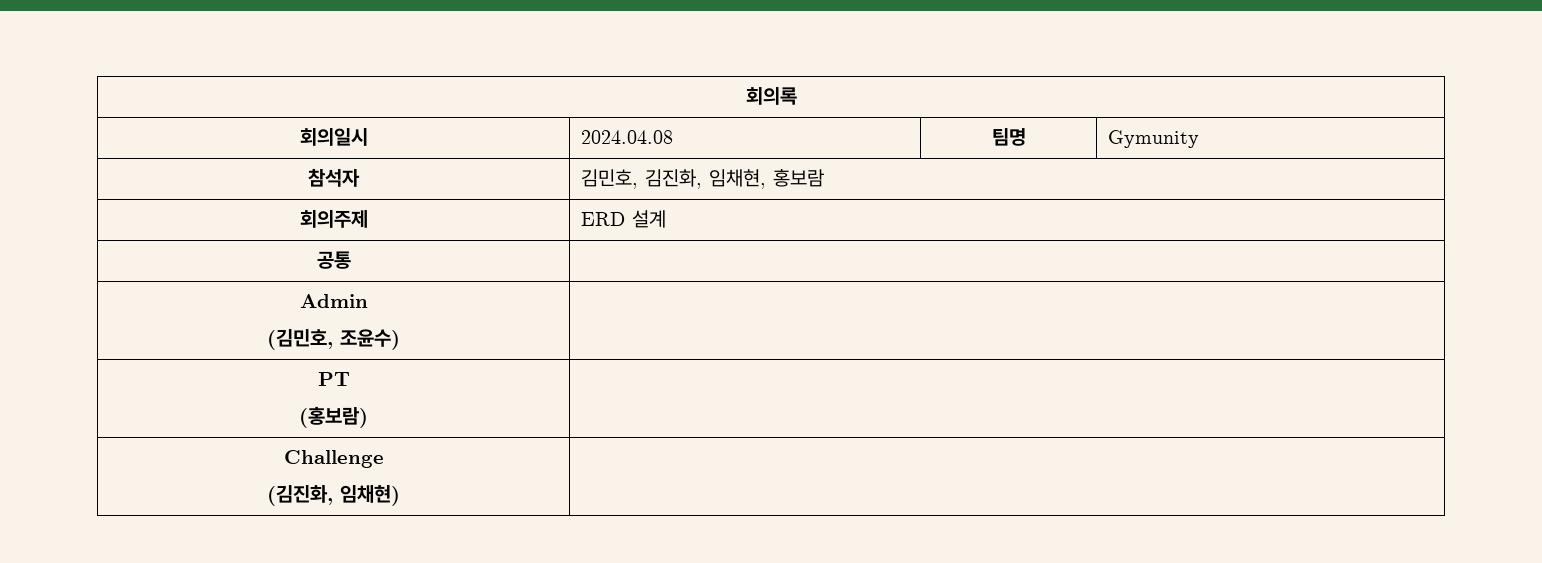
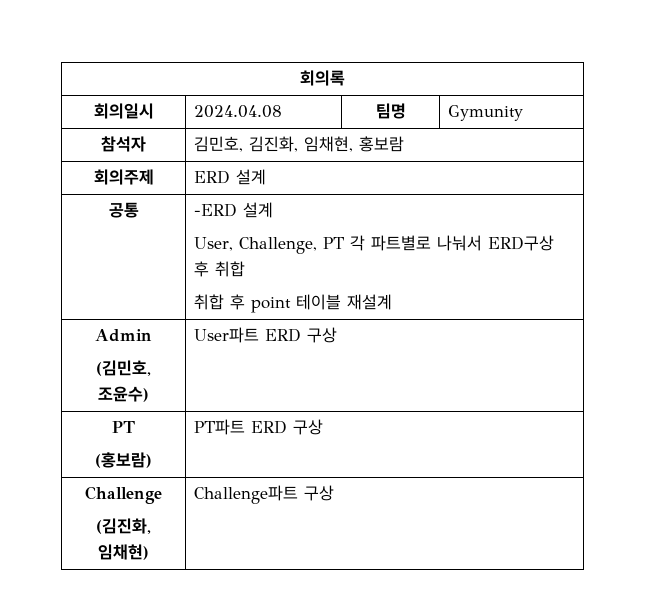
(351, 260) none -> [194,202,274,218] [194,235,555,254] [194,261,246,277] [194,294,393,313] -ERD 설계 // User, Challenge, PT 각 파트별로 나눠서 ERD구상 후 취합 // 취합 후 point 테이블 재설계
(401, 339) none -> [194,327,338,343] User파트 ERD 구상
(368, 417) none -> [194,419,324,435] PT파트 ERD 구상
(401, 495) none -> [194,485,335,504] Challenge파트 구상

